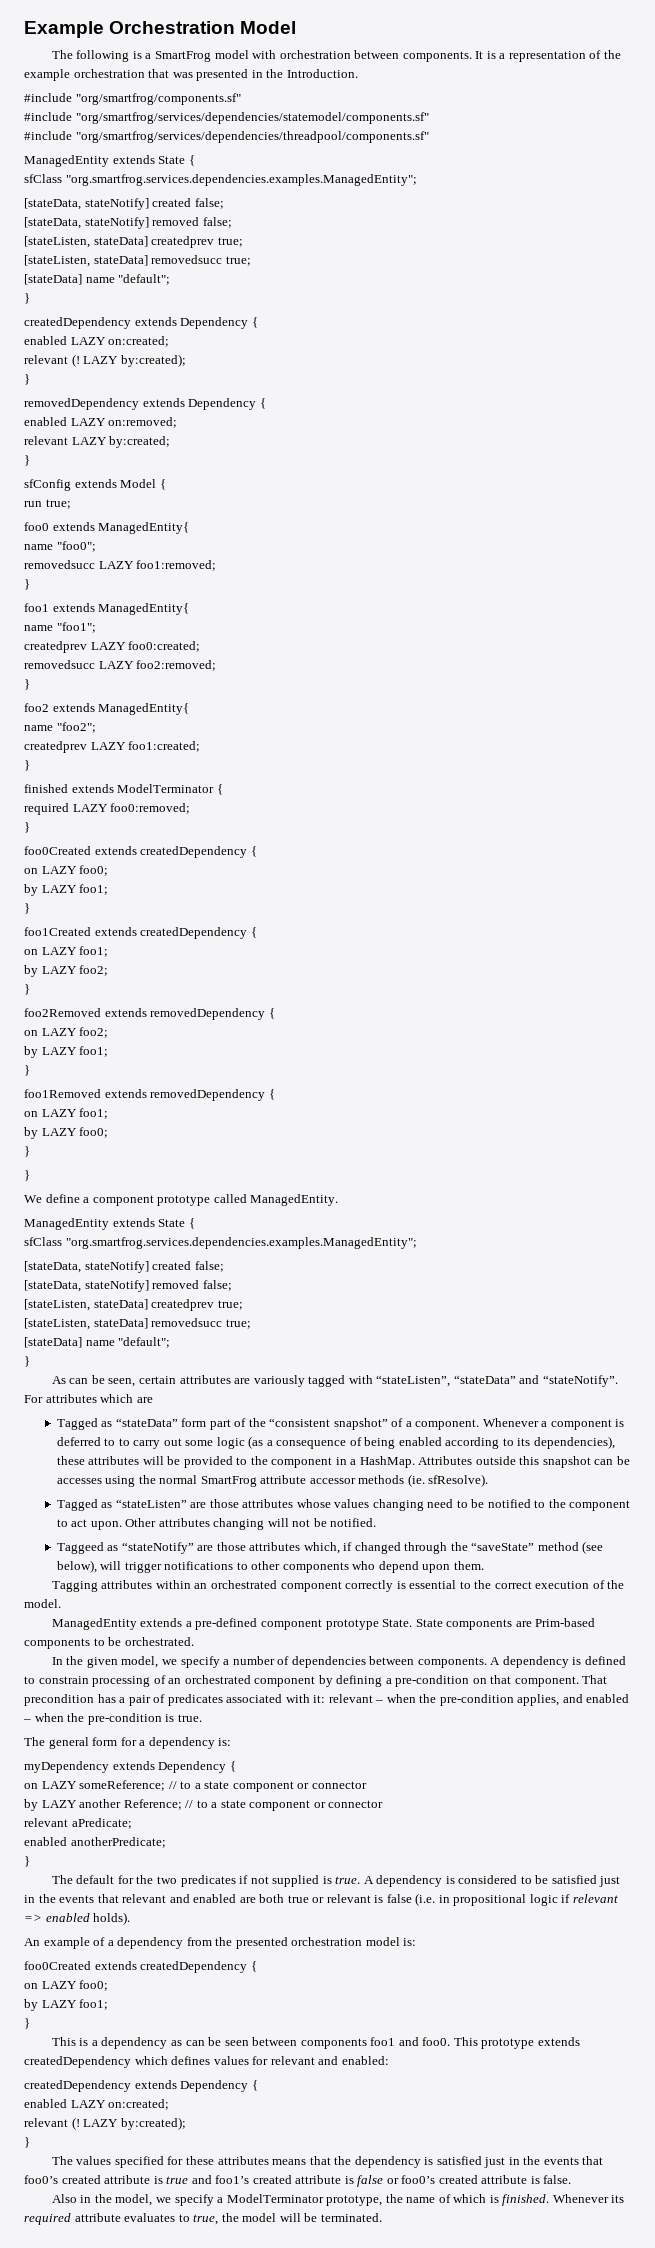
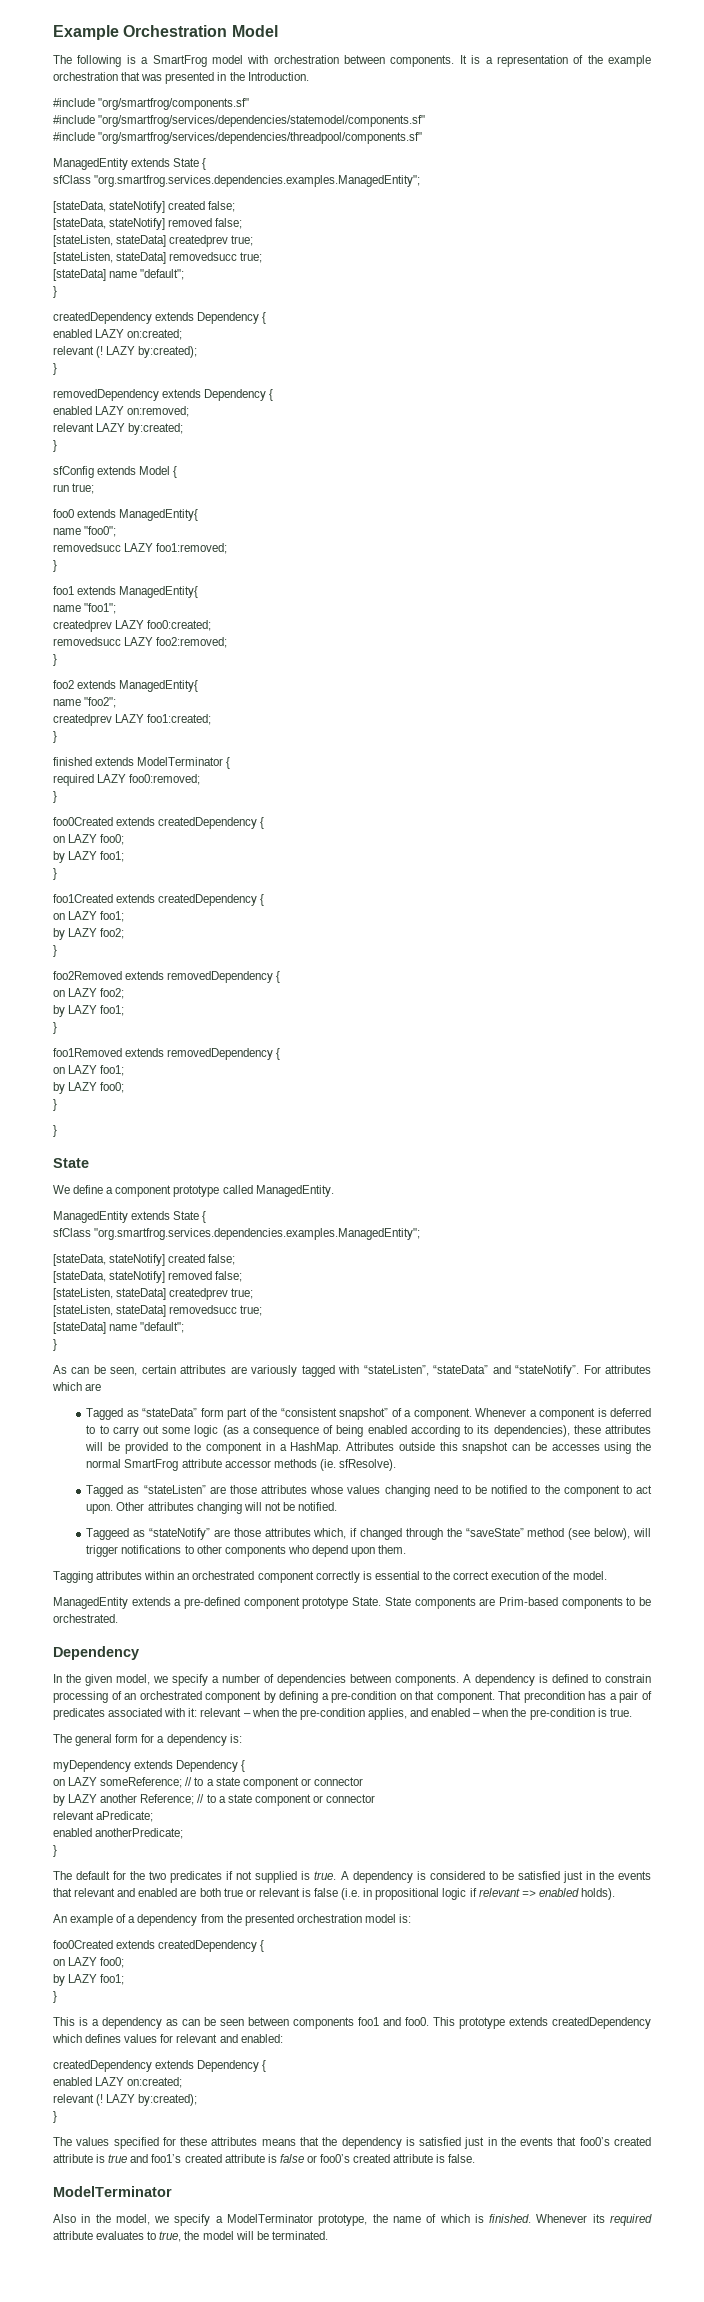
(30, 1175) none -> [53,1158,89,1168] // State
(194, 1641) none -> [53,1646,139,1660] // Dependency
(572, 2179) none -> [53,2186,172,2197] // ModelTerminator

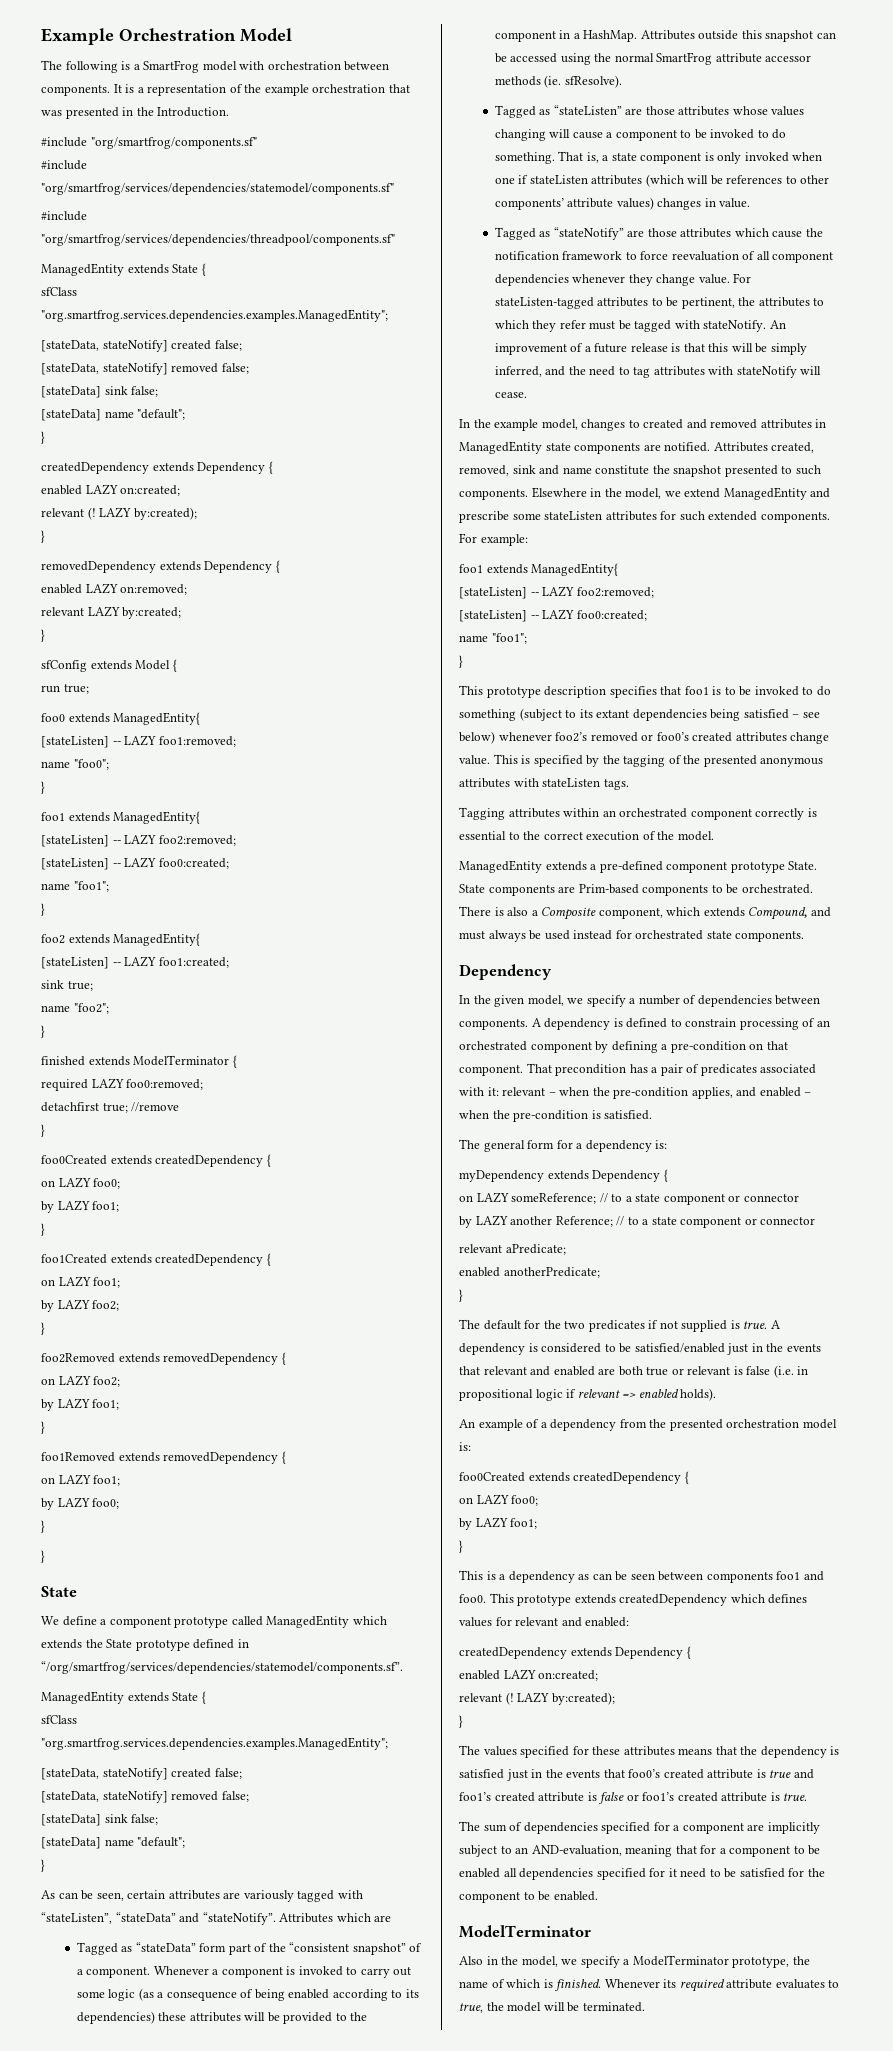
[53,235,254,247] [53,252,263,264] [stateListen, stateData] createdprev true; // [stateListen, stateData] removedsucc true; -> [41,386,159,398] [stateData] sink false;
(199, 515) none -> [41,735,236,748] // [stateListen] -- LAZY foo1:removed;
[53,543,228,554] // removedsucc LAZY foo1:removed; -> (109, 764) none
[53,603,117,614] [53,620,212,632] [53,637,228,648] name "foo1"; // createdprev LAZY foo0:created; // removedsucc LAZY foo2:removed; -> [41,834,236,847] [41,857,229,870] [41,881,109,892] [stateListen] -- LAZY foo2:removed; // [stateListen] -- LAZY foo0:created; // name "foo1";
(199, 686) none -> [41,956,229,969] [41,980,93,991] // [stateListen] -- LAZY foo1:created; // sink true;
[53,714,212,726] // createdprev LAZY foo1:created; -> (109, 1008) none
(201, 779) none -> [41,1102,180,1113] // detachfirst true; //remove
[255,1185,334,1197] ManagedEntity. -> [266,1615,387,1628] [41,1639,249,1651] [41,1661,403,1674] ManagedEntity which extends the State prototype defined in “/org/smartfrog/services/dependencies/statemodel/components.sf”.
[53,1288,254,1300] [53,1305,263,1317] [stateListen, stateData] createdprev true; // [stateListen, stateData] removedsucc true; -> [41,1814,159,1826] [stateData] sink false;
[583,1365,651,1374] For attributes -> [279,1913,334,1923] Attributes
[610,1408,651,1417] [86,1425,96,1434] deferred to -> [298,1966,343,1976] invoked
[493,1425,570,1437] dependencies), -> [76,2011,155,2024] dependencies)
[551,1444,600,1451] accesses -> [510,53,558,63] accessed
[433,1485,652,1497] [86,1502,338,1514] [86,1528,130,1540] need to be notified to the component to act upon. Other attributes changing will not be notified. // Taggeed -> [549,129,787,141] [494,151,823,164] [494,174,830,187] [494,197,751,210] [494,227,536,240] will cause a component to be invoked to do something. That is, a state component is only invoked when one if stateListen attributes (which will be references to other components’ attribute values) changes in value. // Tagged
[313,1528,652,1540] [86,1545,407,1557] which, if changed through the “saveState” method (see below), will trigger notifications to other components who depend upon them. -> [734,228,823,238] [494,251,834,263] [494,273,752,286] [494,297,825,309] [494,320,786,332] [494,343,807,355] [494,366,822,378] [494,392,527,398] [459,419,827,431] [459,441,815,454] [459,465,821,477] [459,487,831,500] [459,511,830,523] [459,533,528,546] [459,563,619,576] [459,586,654,599] [459,609,647,622] [459,633,527,644] [459,655,463,668] [459,685,831,698] [459,708,820,721] [459,731,830,744] [459,754,824,767] [459,778,629,790] which cause the notification framework to force reevaluation of all component dependencies whenever they change value. For stateListen-tagged attributes to be pertinent, the attributes to which they refer must be tagged with stateNotify. An improvement of a future release is that this will be simply inferred, and the need to tag attributes with stateNotify will cease. // In the example model, changes to created and removed attributes in ManagedEntity state components are notified. Attributes created, removed, sink and name constitute the snapshot presented to such components. Elsewhere in the model, we extend ManagedEntity and prescribe some stateListen attributes for such extended components. For example: // foo1 extends ManagedEntity{ // [stateListen] -- LAZY foo2:removed; // [stateListen] -- LAZY foo0:created; // name "foo1"; // } // This prototype description specifies that foo1 is to be invoked to do something (subject to its extant dependencies being satisfied – see below) whenever foo2’s removed or foo0’s created attributes change value. This is specified by the tagging of the presented anonymous attributes with stateListen tags.
(118, 1618) none -> [459,906,831,920] [459,930,805,942] There is also a Composite component, which extends Compound, and must always be used instead for orchestrated state components.
[609,1708,632,1717] true. -> [604,1110,653,1120] satisfied.
[517,1871,560,1880] satisfied -> [634,1343,725,1353] satisfied/enabled
[320,2154,476,2163] foo0’s created attribute is false. -> [642,1792,808,1802] [459,1821,820,1834] [459,1845,821,1857] [459,1868,825,1880] [459,1891,598,1903] foo1’s created attribute is true. // The sum of dependencies specified for a component are implicitly subject to an AND-evaluation, meaning that for a component to be enabled all dependencies specified for it need to be satisfied for the component to be enabled.

